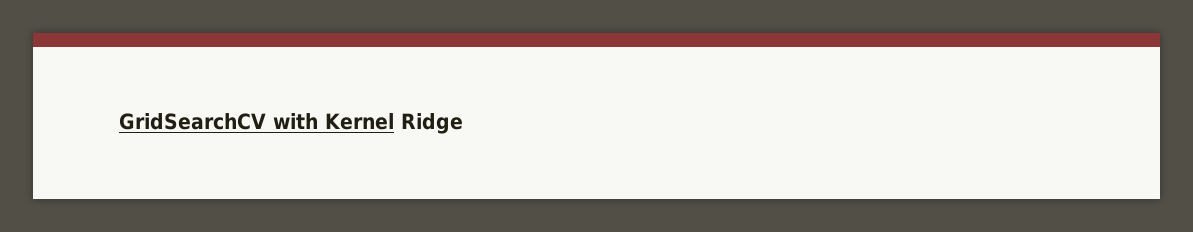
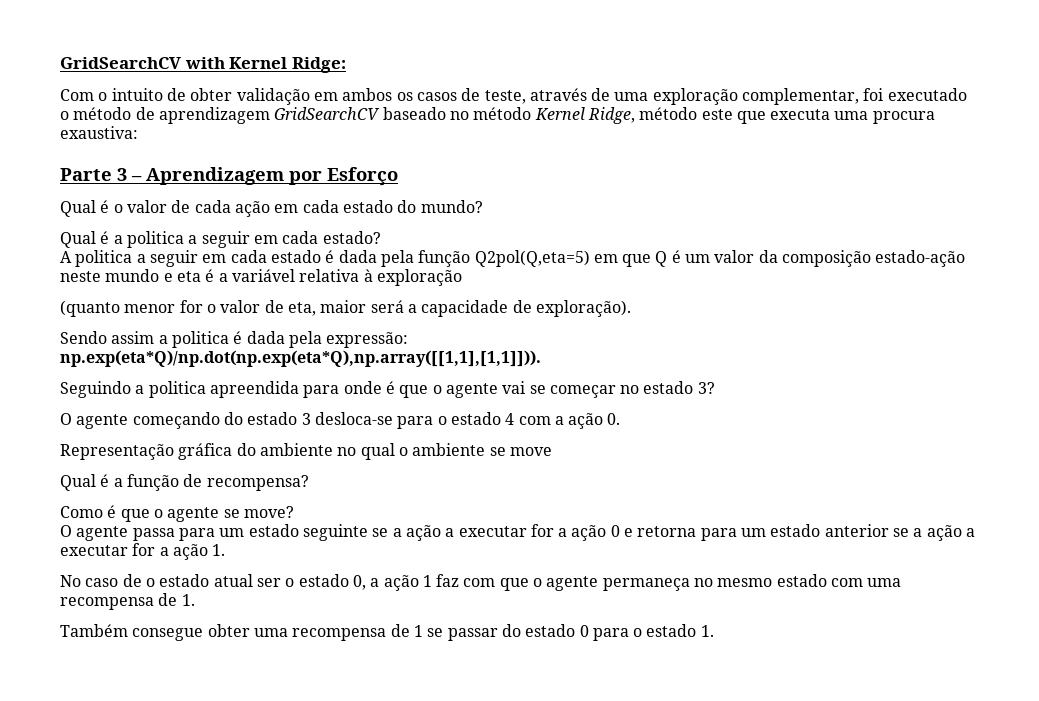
[401,113,463,134] Ridge -> [291,57,346,73] [60,88,967,105] [60,107,935,124] [60,126,138,139] [60,167,398,186] [60,200,483,217] [60,231,381,248] [60,250,966,267] [60,269,462,286] [60,300,631,317] [60,331,409,348] [60,350,541,367] [60,381,715,398] [60,412,621,429] [60,443,552,460] [60,474,309,491] [60,505,294,522] [60,524,976,541] [60,543,226,560] [60,574,902,591] [60,593,195,610] [60,624,714,641] Ridge: // Com o intuito de obter validação em ambos os casos de teste, através de uma exploração complementar, foi executado o método de aprendizagem GridSearchCV baseado no método Kernel Ridge, método este que executa uma procura exaustiva: // Parte 3 – Aprendizagem por Esforço // Qual é o valor de cada ação em cada estado do mundo? // Qual é a politica a seguir em cada estado? // A politica a seguir em cada estado é dada pela função Q2pol(Q,eta=5) em que Q é um valor da composição estado-ação neste mundo e eta é a variável relativa à exploração // (quanto menor for o valor de eta, maior será a capacidade de exploração). // Sendo assim a politica é dada pela expressão: // np.exp(eta*Q)/np.dot(np.exp(eta*Q),np.array([[1,1],[1,1]])). // Seguindo a politica apreendida para onde é que o agente vai se começar no estado 3? // O agente começando do estado 3 desloca-se para o estado 4 com a ação 0. // Representação gráfica do ambiente no qual o ambiente se move // Qual é a função de recompensa? // Como é que o agente se move? // O agente passa para um estado seguinte se a ação a executar for a ação 0 e retorna para um estado anterior se a ação a executar for a ação 1. // No caso de o estado atual ser o estado 0, a ação 1 faz com que o agente permaneça no mesmo estado com uma recompensa de 1. // Também consegue obter uma recompensa de 1 se passar do estado 0 para o estado 1.

